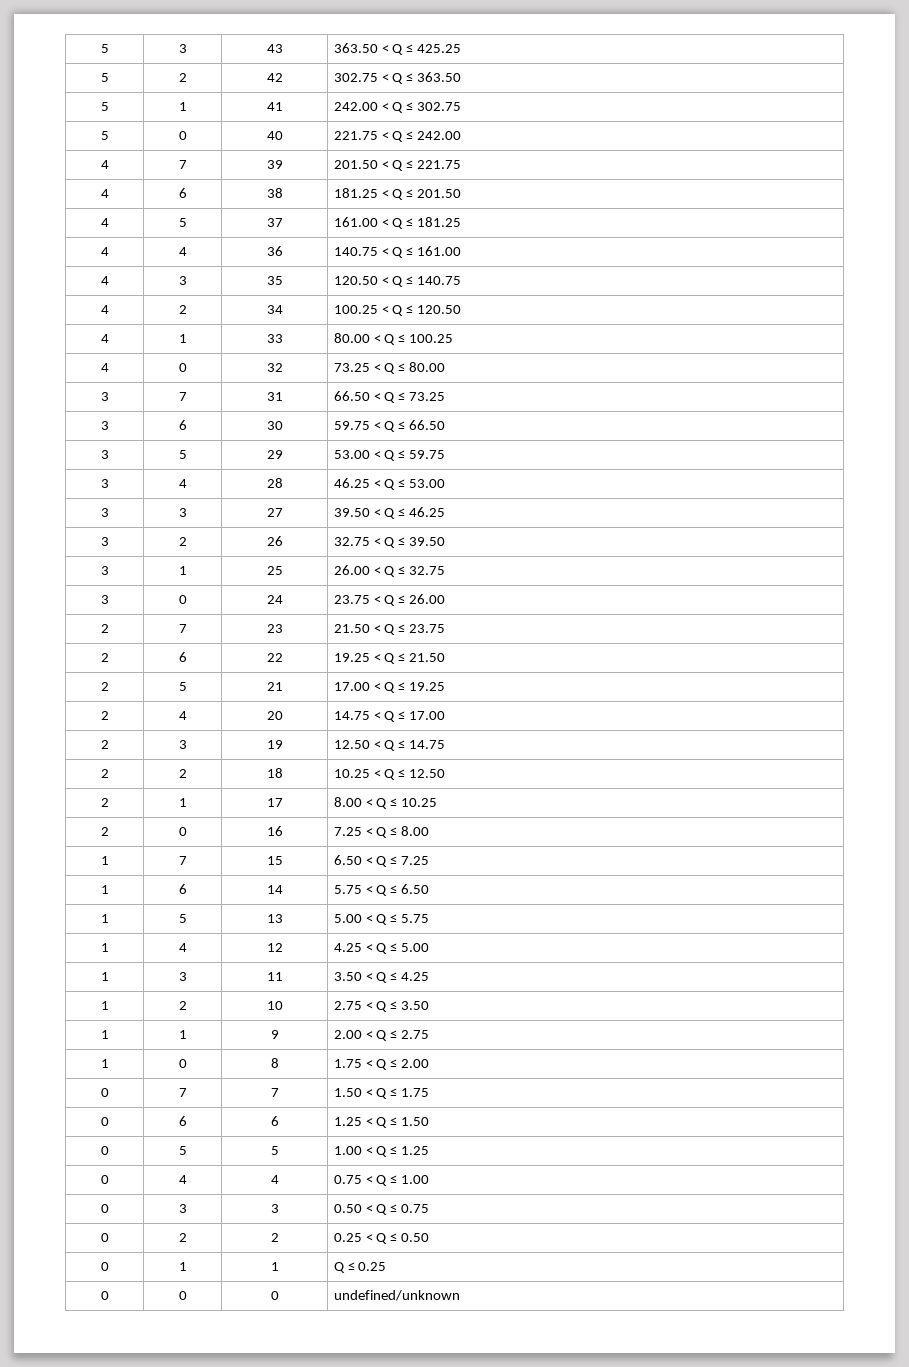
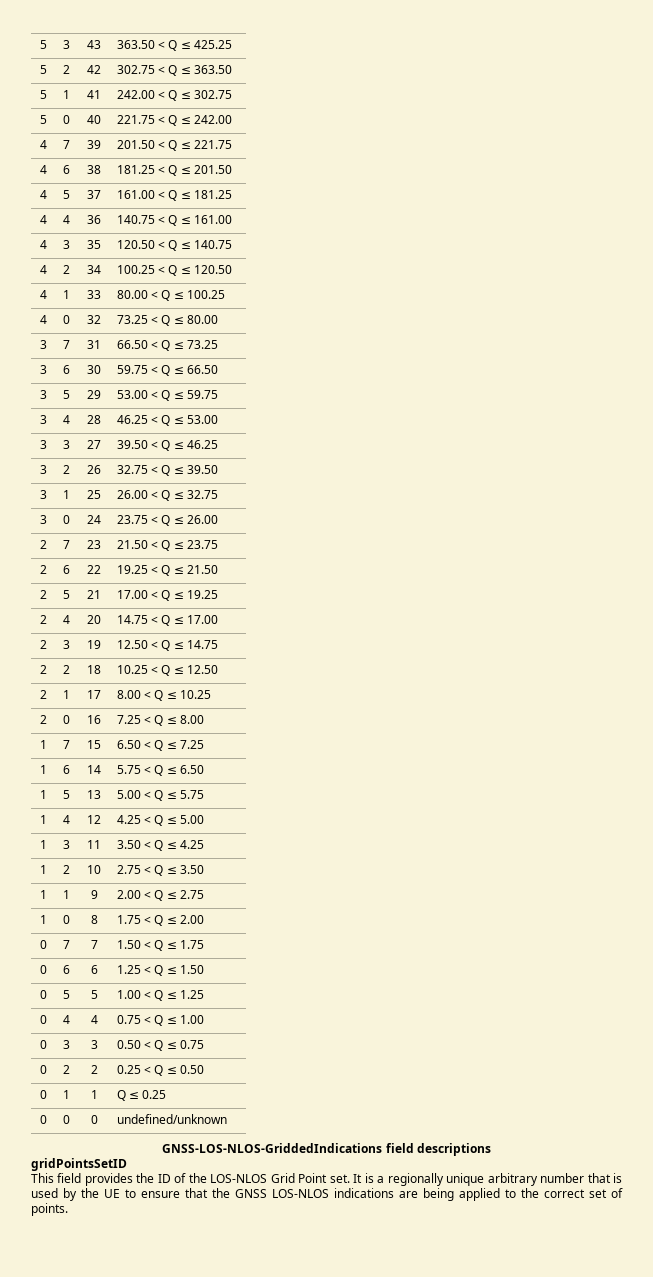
(460, 1295) none -> [162,1143,491,1156] [31,1158,127,1171] [31,1173,622,1186] [31,1188,623,1201] [31,1203,68,1216] // GNSS-LOS-NLOS-GriddedIndications field descriptions // gridPointsSetID // This field provides the ID of the LOS-NLOS Grid Point set. It is a regionally unique arbitrary number that is used by the UE to ensure that the GNSS LOS-NLOS indications are being applied to the correct set of points.

